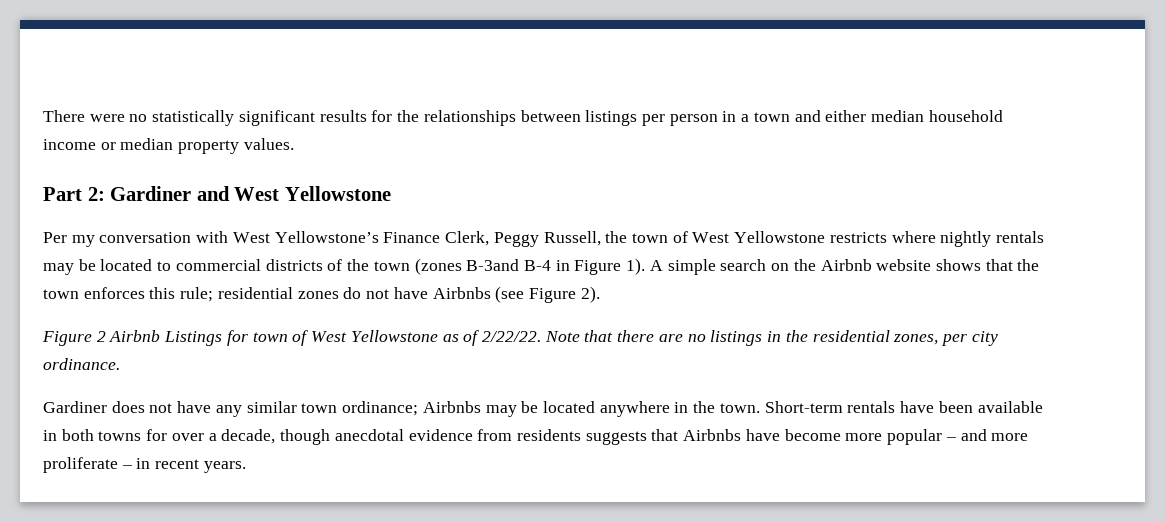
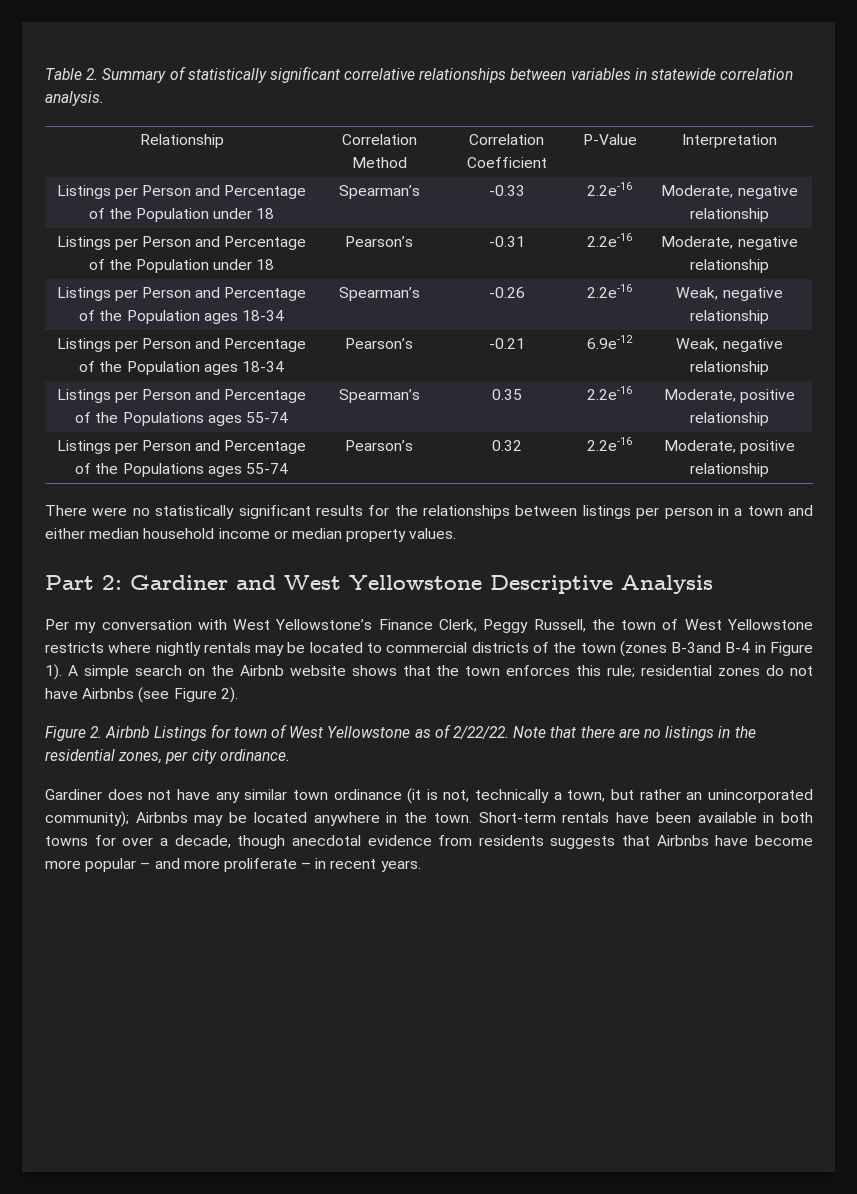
(43, 116) none -> [45,66,794,83] [45,91,104,106] [139,134,224,148] [341,134,417,145] [351,157,407,168] [469,134,544,145] [466,157,547,168] [582,134,637,145] [682,134,777,148] [56,185,307,199] [88,208,275,222] [338,185,420,199] [488,185,525,196] [587,182,632,196] [661,185,798,199] [690,208,769,222] [56,236,307,250] [88,259,275,273] [345,236,413,247] [488,236,525,247] [587,233,632,247] [661,236,798,250] [690,259,769,273] [56,287,307,301] [79,310,284,324] [338,287,420,301] [488,287,525,298] [587,284,632,298] [676,287,783,301] [690,310,769,324] [56,338,307,352] [79,361,284,375] [345,338,413,349] [488,338,525,349] [587,335,633,349] [676,338,783,352] [690,361,769,375] [56,389,307,403] [75,412,288,426] [338,389,420,403] [491,389,522,400] [587,386,632,400] [663,389,796,403] [690,412,769,426] [56,440,307,454] [75,463,288,477] [345,440,413,451] [491,440,522,451] [587,437,632,451] [663,440,796,454] [690,463,769,477] Table 2. Summary of statistically significant correlative relationships between variables in statewide correlation analysis. // Relationship | Correlation Method | Correlation Coefficient | P-Value | Interpretation // Listings per Person and Percentage of the Population under 18 | Spearman’s | -0.33 | 2.2e-16 | Moderate, negative relationship // Listings per Person and Percentage of the Population under 18 | Pearson’s | -0.31 | 2.2e-16 | Moderate, negative relationship // Listings per Person and Percentage of the Population ages 18-34 | Spearman’s | -0.26 | 2.2e-16 | Weak, negative relationship // Listings per Person and Percentage of the Population ages 18-34 | Pearson’s | -0.21 | 6.9e-12 | Weak, negative relationship // Listings per Person and Percentage of the Populations ages 55-74 | Spearman’s | 0.35 | 2.2e-16 | Moderate, positive relationship // Listings per Person and Percentage of the Populations ages 55-74 | Pearson’s | 0.32 | 2.2e-16 | Moderate, positive relationship //
(391, 193) none -> [490,575,713,594] Descriptive Analysis
[96,331,106,342] 2 -> [90,726,103,738] 2.
[342,401,419,416] ordinance; -> [333,788,813,804] [45,811,129,827] ordinance (it is not, technically a town, but rather an unincorporated community);

